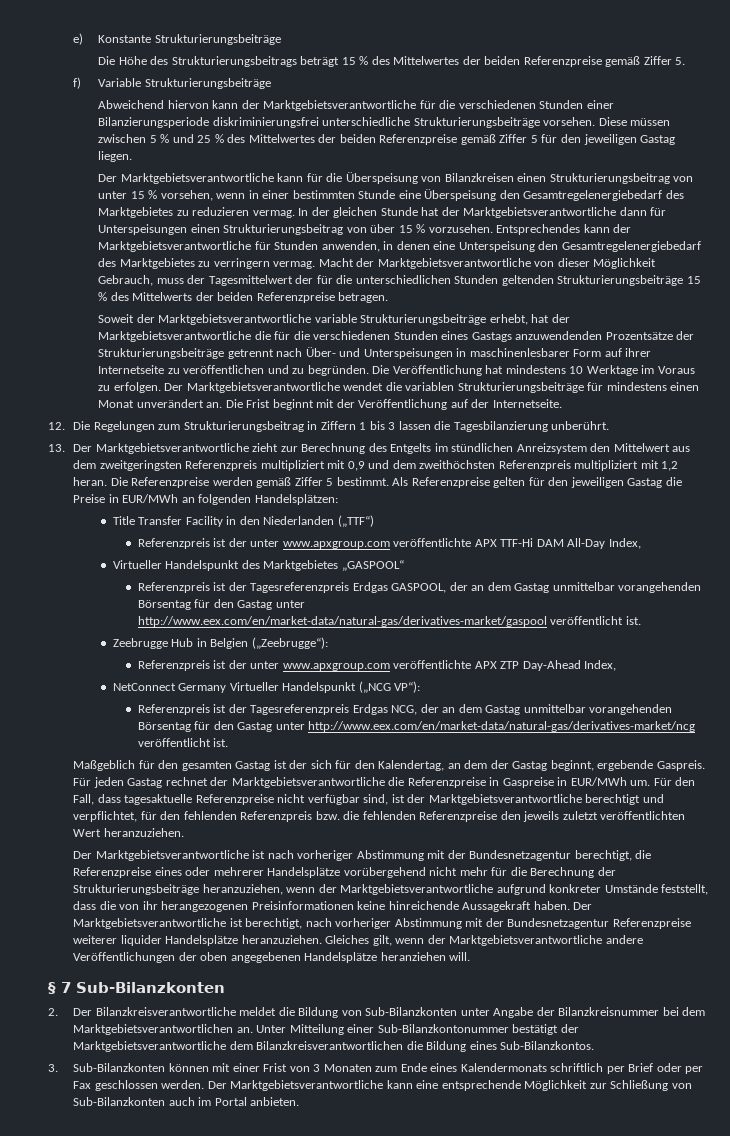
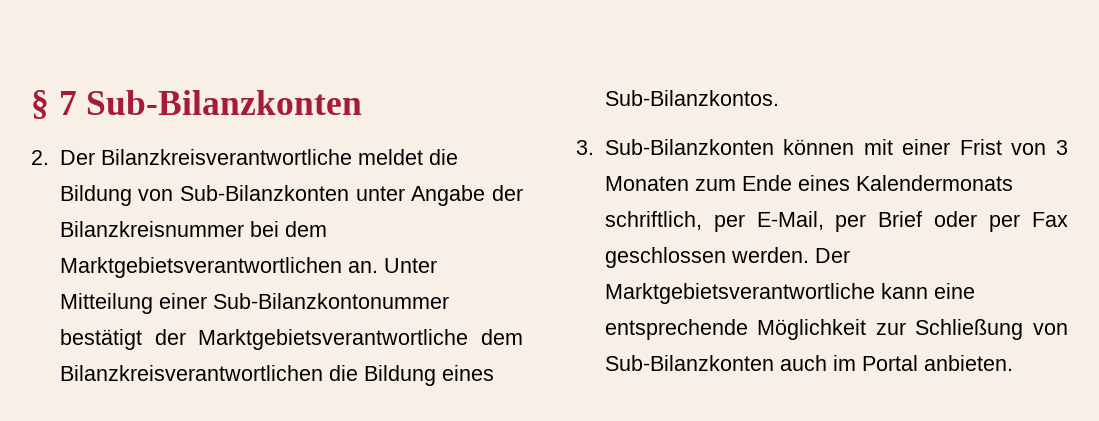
[73,33,281,45] [98,56,686,67] [73,77,271,89] [98,100,614,111] [98,117,671,128] [98,134,676,145] [98,151,133,162] [98,172,694,184] [98,189,684,201] [98,207,667,218] [98,224,632,235] [98,241,701,252] [98,258,657,269] [98,275,701,286] [98,292,389,303] [98,314,570,325] [98,331,695,342] [98,347,652,359] [98,365,695,376] [98,382,700,393] [98,399,562,410] [48,421,610,432] [48,443,691,454] [73,460,679,471] [73,477,682,488] [73,494,338,505] [112,515,374,527] [137,538,641,549] [112,560,404,571] [137,582,702,593] [137,599,305,610] [137,616,641,627] [112,637,328,649] [137,660,617,671] [112,681,421,693] [137,704,673,715] [137,721,696,732] [137,738,229,747] [73,760,705,771] [73,777,696,788] [73,794,664,805] [73,811,686,822] [73,828,184,837] [73,850,652,861] [73,867,616,878] [73,884,709,895] [73,901,593,912] [73,918,691,929] [73,935,643,946] [73,952,471,963] e) Konstante Strukturierungsbeiträge // Die Höhe des Strukturierungsbeitrags beträgt 15 % des Mittelwertes der beiden Referenzpreise gemäß Ziffer 5. // f) Variable Strukturierungsbeiträge // Abweichend hiervon kann der Marktgebietsverantwortliche für die verschiedenen Stunden einer Bilanzierungsperiode diskriminierungsfrei unterschiedliche Strukturierungsbeiträge vorsehen. Diese müssen zwischen 5 % und 25 % des Mittelwertes der beiden Referenzpreise gemäß Ziffer 5 für den jeweiligen Gastag liegen. // Der Marktgebietsverantwortliche kann für die Überspeisung von Bilanzkreisen einen Strukturierungsbeitrag von unter 15 % vorsehen, wenn in einer bestimmten Stunde eine Überspeisung den Gesamtregelenergiebedarf des Marktgebietes zu reduzieren vermag. In der gleichen Stunde hat der Marktgebietsverantwortliche dann für Unterspeisungen einen Strukturierungsbeitrag von über 15 % vorzusehen. Entsprechendes kann der Marktgebietsverantwortliche für Stunden anwenden, in denen eine Unterspeisung den Gesamtregelenergiebedarf des Marktgebietes zu verringern vermag. Macht der Marktgebietsverantwortliche von dieser Möglichkeit Gebrauch, muss der Tagesmittelwert der für die unterschiedlichen Stunden geltenden Strukturierungsbeiträge 15 % des Mittelwerts der beiden Referenzpreise betragen. // Soweit der Marktgebietsverantwortliche variable Strukturierungsbeiträge erhebt, hat der Marktgebietsverantwortliche die für die verschiedenen Stunden eines Gastags anzuwendenden Prozentsätze der Strukturierungsbeiträge getrennt nach Über- und Unterspeisungen in maschinenlesbarer Form auf ihrer Internetseite zu veröffentlichen und zu begründen. Die Veröffentlichung hat mindestens 10 Werktage im Voraus zu erfolgen. Der Marktgebietsverantwortliche wendet die variablen Strukturierungsbeiträge für mindestens einen Monat unverändert an. Die Frist beginnt mit der Veröffentlichung auf der Internetseite. // 12. Die Regelungen zum Strukturierungsbeitrag in Ziffern 1 bis 3 lassen die Tagesbilanzierung unberührt. // 13. Der Marktgebietsverantwortliche zieht zur Berechnung des Entgelts im stündlichen Anreizsystem den Mittelwert aus dem zweitgeringsten Referenzpreis multipliziert mit 0,9 und dem zweithöchsten Referenzpreis multipliziert mit 1,2 heran. Die Referenzpreise werden gemäß Ziffer 5 bestimmt. Als Referenzpreise gelten für den jeweiligen Gastag die Preise in EUR/MWh an folgenden Handelsplätzen: // Title Transfer Facility in den Niederlanden („TTF“) // Referenzpreis ist der unter www.apxgroup.com veröffentlichte APX TTF-Hi DAM All-Day Index, // Virtueller Handelspunkt des Marktgebietes „GASPOOL“ // Referenzpreis ist der Tagesreferenzpreis Erdgas GASPOOL, der an dem Gastag unmittelbar vorangehenden Börsentag für den Gastag unter http://www.eex.com/en/market-data/natural-gas/derivatives-market/gaspool veröffentlicht ist. // Zeebrugge Hub in Belgien („Zeebrugge“): // Referenzpreis ist der unter www.apxgroup.com veröffentlichte APX ZTP Day-Ahead Index, // NetConnect Germany Virtueller Handelspunkt („NCG VP“): // Referenzpreis ist der Tagesreferenzpreis Erdgas NCG, der an dem Gastag unmittelbar vorangehenden Börsentag für den Gastag unter http://www.eex.com/en/market-data/natural-gas/derivatives-market/ncg veröffentlicht ist. // Maßgeblich für den gesamten Gastag ist der sich für den Kalendertag, an dem der Gastag beginnt, ergebende Gaspreis. Für jeden Gastag rechnet der Marktgebietsverantwortliche die Referenzpreise in Gaspreise in EUR/MWh um. Für den Fall, dass tagesaktuelle Referenzpreise nicht verfügbar sind, ist der Marktgebietsverantwortliche berechtigt und verpflichtet, für den fehlenden Referenzpreis bzw. die fehlenden Referenzpreise den jeweils zuletzt veröffentlichten Wert heranzuziehen. // Der Marktgebietsverantwortliche ist nach vorheriger Abstimmung mit der Bundesnetzagentur berechtigt, die Referenzpreise eines oder mehrerer Handelsplätze vorübergehend nicht mehr für die Berechnung der Strukturierungsbeiträge heranzuziehen, wenn der Marktgebietsverantwortliche aufgrund konkreter Umstände feststellt, dass die von ihr herangezogenen Preisinformationen keine hinreichende Aussagekraft haben. Der Marktgebietsverantwortliche ist berechtigt, nach vorheriger Abstimmung mit der Bundesnetzagentur Referenzpreise weiterer liquider Handelsplätze heranzuziehen. Gleiches gilt, wenn der Marktgebietsverantwortliche andere Veröffentlichungen der oben angegebenen Handelsplätze heranziehen will. // -> (31, 104) none
[550,1063,604,1072] schriftlich -> [604,211,824,232] schriftlich, per E-Mail,

